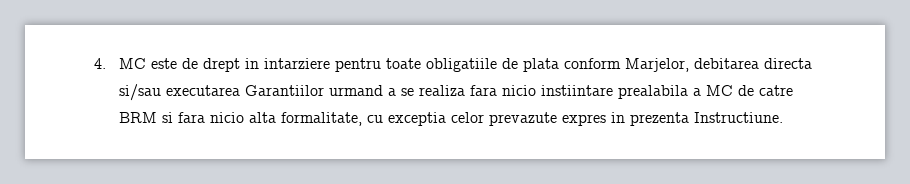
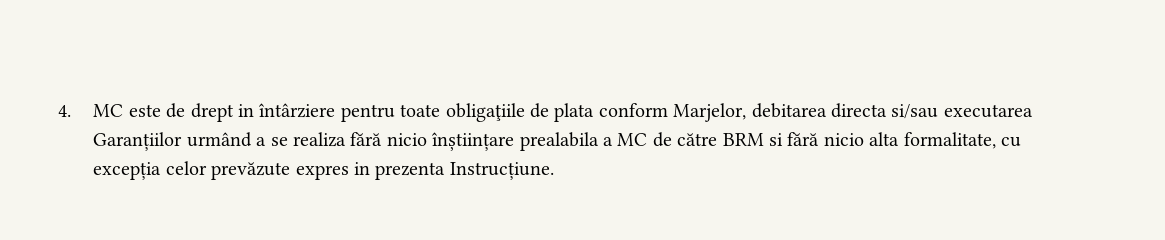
[263,58,330,69] intarziere -> [258,103,336,118] întârziere
[425,58,497,72] obligatiile -> [445,103,525,122] obligaţiile
[244,85,383,96] Garantiilor urmand -> [93,132,252,151] Garanțiilor urmând
[469,85,613,96] fara nicio instiintare -> [350,132,515,151] fără nicio înștiințare
[758,85,793,96] catre -> [677,133,718,146] către
[177,112,205,123] fara -> [787,132,820,146] fără
[387,112,557,126] exceptia celor prevazute -> [93,161,291,180] excepția celor prevăzute
[693,112,783,123] Instructiune. -> [449,162,554,180] Instrucțiune.

